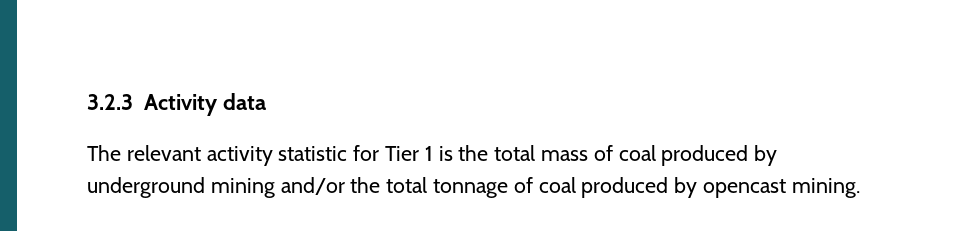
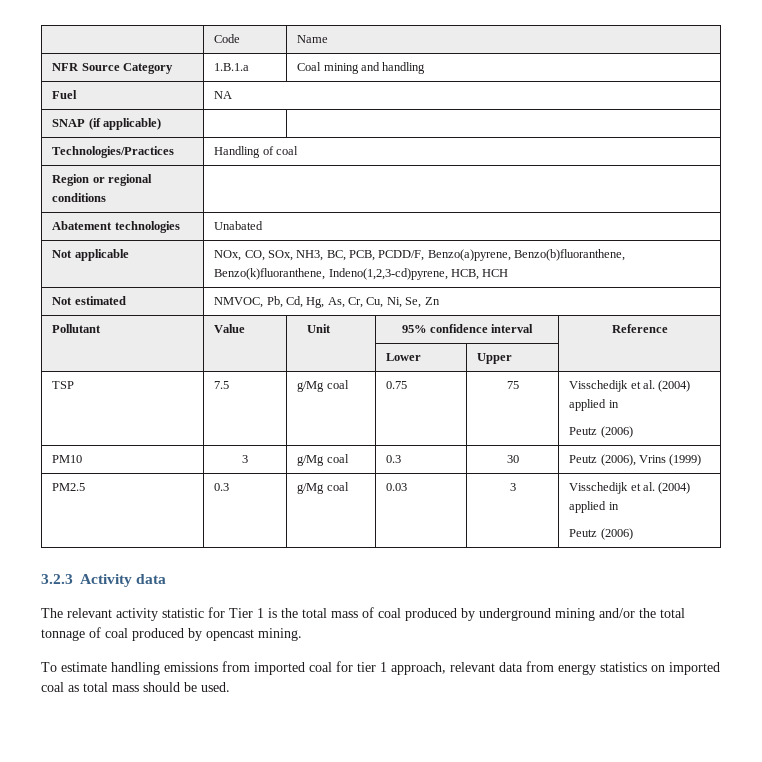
(87, 102) none -> [214,34,241,43] [297,35,329,43] [52,63,173,74] [214,63,250,71] [297,62,426,74] [52,90,78,99] [214,91,233,99] [52,118,161,130] [52,146,175,158] [214,146,298,158] [52,174,152,186] [52,193,107,202] [52,221,180,233] [214,221,264,230] [52,249,129,261] [214,249,626,261] [214,268,509,280] [52,296,126,305] [214,296,440,308] [52,324,102,333] [214,324,246,333] [307,324,332,333] [401,324,534,333] [611,324,668,333] [386,353,422,361] [477,353,513,364] [52,381,75,389] [214,381,230,389] [297,380,349,392] [386,381,408,389] [506,381,519,389] [569,380,691,392] [569,399,619,411] [569,426,633,438] [52,455,83,463] [242,455,248,463] [297,454,349,466] [386,455,402,463] [506,455,519,463] [569,454,702,466] [52,483,86,491] [214,483,230,491] [297,482,349,494] [386,483,408,491] [509,483,516,491] [569,482,691,494] [569,501,619,513] [569,528,633,540] | Code | Name // NFR Source Category | 1.B.1.a | Coal mining and handling // Fuel | NA // SNAP (if applicable) | | // Technologies/Practices | Handling of coal // Region or regional conditions | // Abatement technologies | Unabated // Not applicable | NOx, CO, SOx, NH3, BC, PCB, PCDD/F, Benzo(a)pyrene, Benzo(b)fluoranthene, Benzo(k)fluoranthene, Indeno(1,2,3-cd)pyrene, HCB, HCH // Not estimated | NMVOC, Pb, Cd, Hg, As, Cr, Cu, Ni, Se, Zn // Pollutant | Value | Unit | 95% confidence interval | Reference // | | | Lower | Upper | // TSP | 7.5 | g/Mg coal | 0.75 | 75 | Visschedijk et al. (2004) applied in // Peutz (2006) // PM10 | 3 | g/Mg coal | 0.3 | 30 | Peutz (2006), Vrins (1999) // PM2.5 | 0.3 | g/Mg coal | 0.03 | 3 | Visschedijk et al. (2004) applied in // Peutz (2006) //
(860, 188) none -> [41,661,720,675] [41,682,230,692] // To estimate handling emissions from imported coal for tier 1 approach, relevant data from energy statistics on imported coal as total mass should be used.

